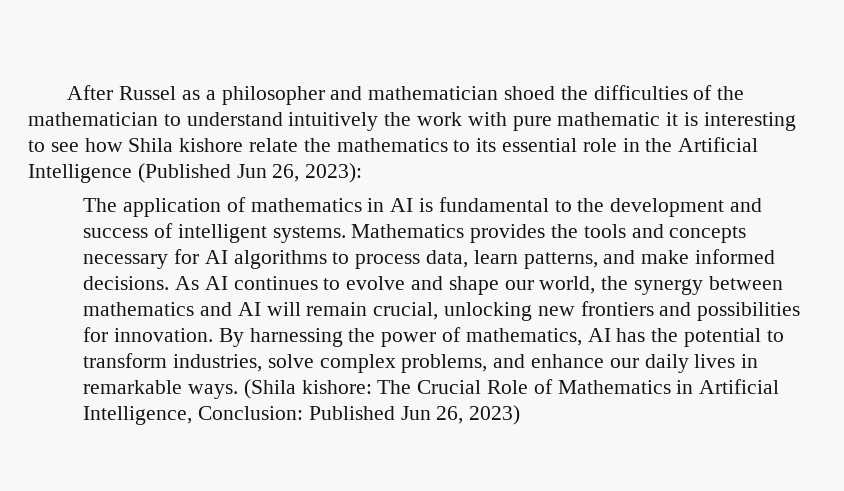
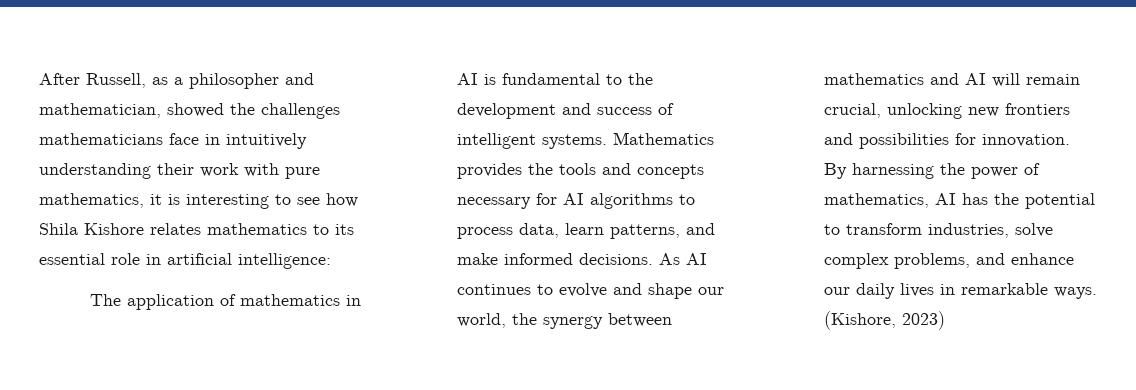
[119,86,177,100] Russel -> [86,73,146,88] Russell,
[368,85,745,100] [28,112,412,131] mathematician shoed the difficulties of the mathematician to understand intuitively the -> [39,103,340,119] [39,133,307,149] [39,163,194,179] mathematician, showed the challenges mathematicians face in intuitively understanding their
[557,112,661,126] mathematic -> [39,193,144,208] mathematics,
[179,138,331,152] kishore relate the -> [84,223,201,235] Kishore relates
[645,137,759,152] [28,163,363,183] the Artificial Intelligence (Published Jun 26, 2023): -> [167,253,331,269] artificial intelligence:
[243,379,780,399] [83,406,464,425] (Shila kishore: The Crucial Role of Mathematics in Artificial Intelligence, Conclusion: Published Jun 26, -> [823,311,896,330] (Kishore,

